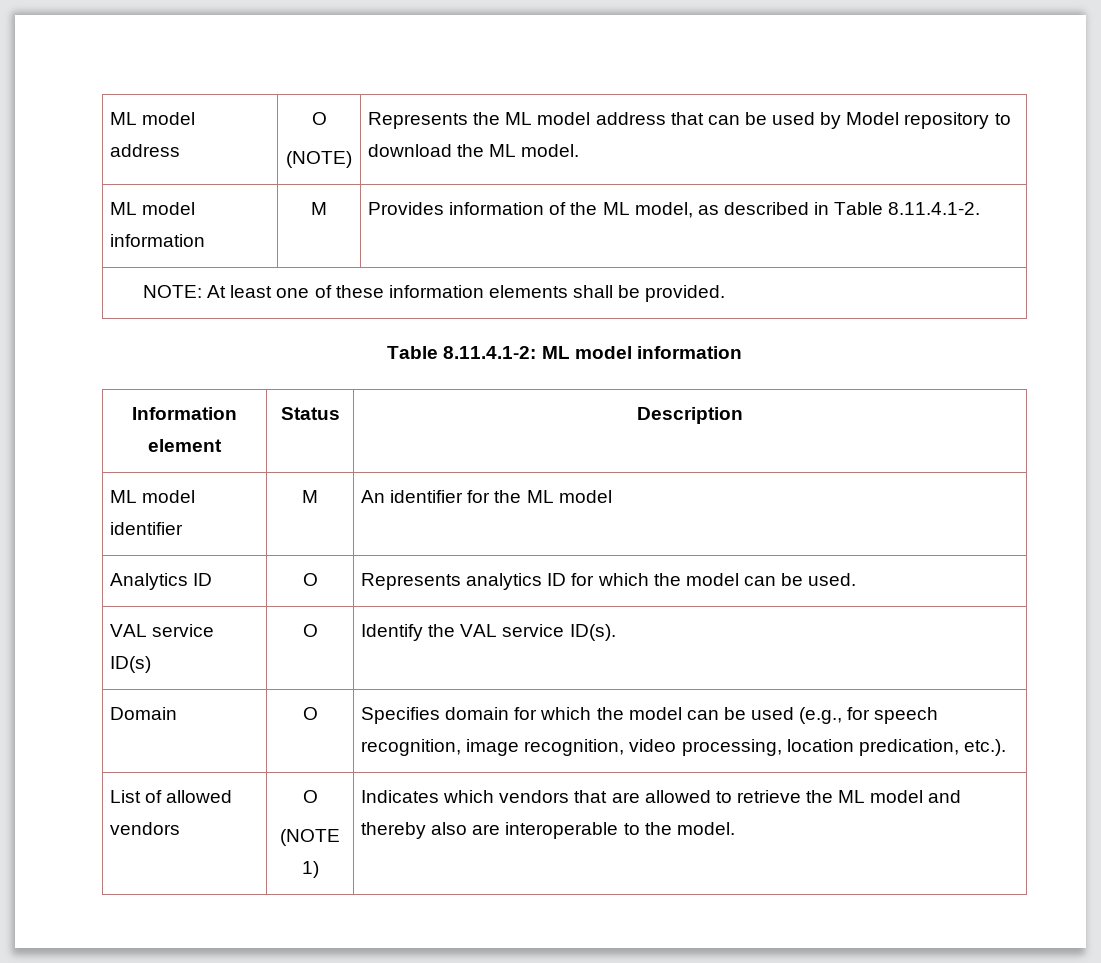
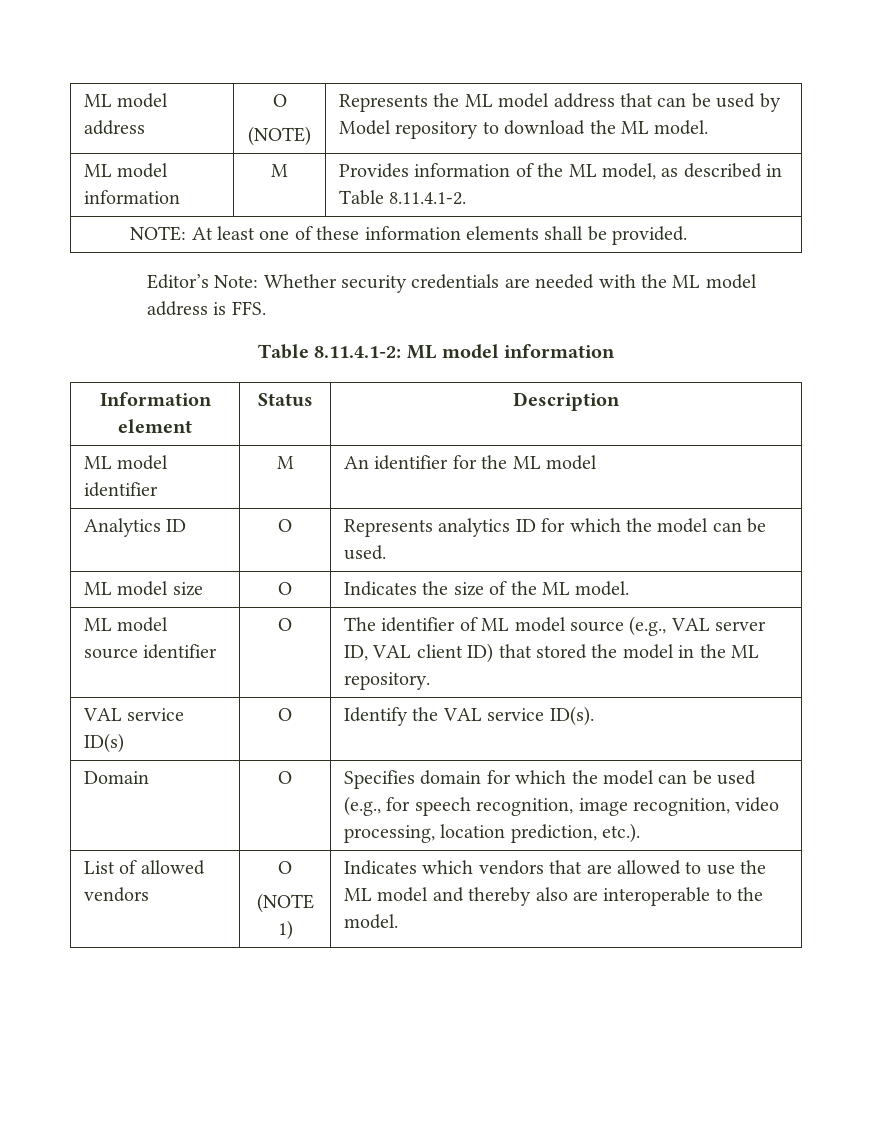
(726, 293) none -> [146,274,757,293] [146,301,266,316] // Editor’s Note: Whether security credentials are needed with the ML model address is FFS.
(857, 579) none -> [84,581,203,596] [278,582,292,595] [344,581,630,596] [84,617,169,632] [84,644,218,659] [278,618,292,631] [344,616,767,636] [344,643,760,663] [344,672,431,690] // ML model size | O | Indicates the size of the ML model. // ML model source identifier | O | The identifier of ML model source (e.g., VAL server ID, VAL client ID) that stored the model in the ML repository.
[858,739,959,756] predication, -> [510,824,597,843] prediction,
[736,790,801,803] retrieve -> [706,865,735,875] use

